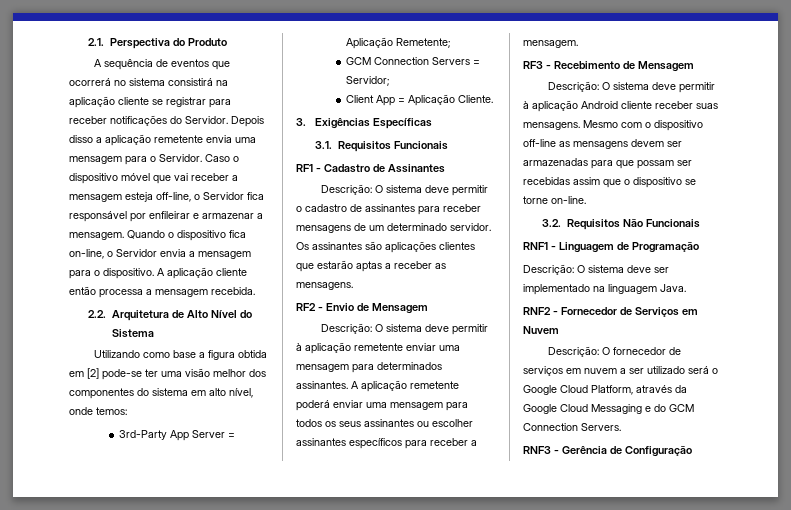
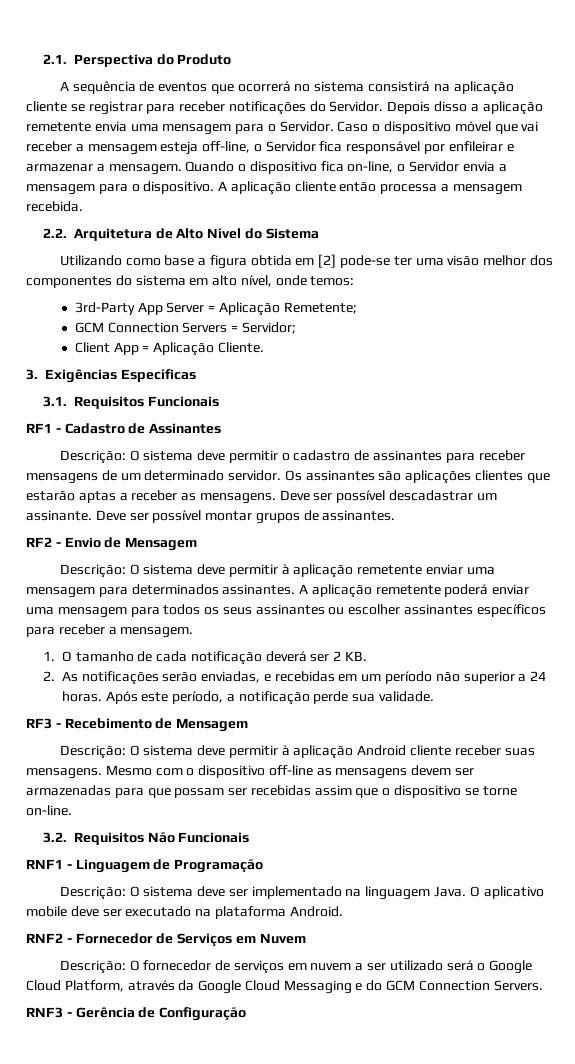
(353, 286) none -> [279,490,497,503] [26,510,396,524] Deve ser possível descadastrar um assinante. Deve ser possível montar grupos de assinantes.
(578, 44) none -> [42,651,368,665] [42,671,547,685] [61,691,435,705] // 1. O tamanho de cada notificação deverá ser 2 KB. // 2. As notificações serão enviadas, e recebidas em um período não superior a 24 horas. Após este período, a notificação perde sua validade.
(686, 288) none -> [469,886,544,899] [26,906,343,919] O aplicativo mobile deve ser executado na plataforma Android.

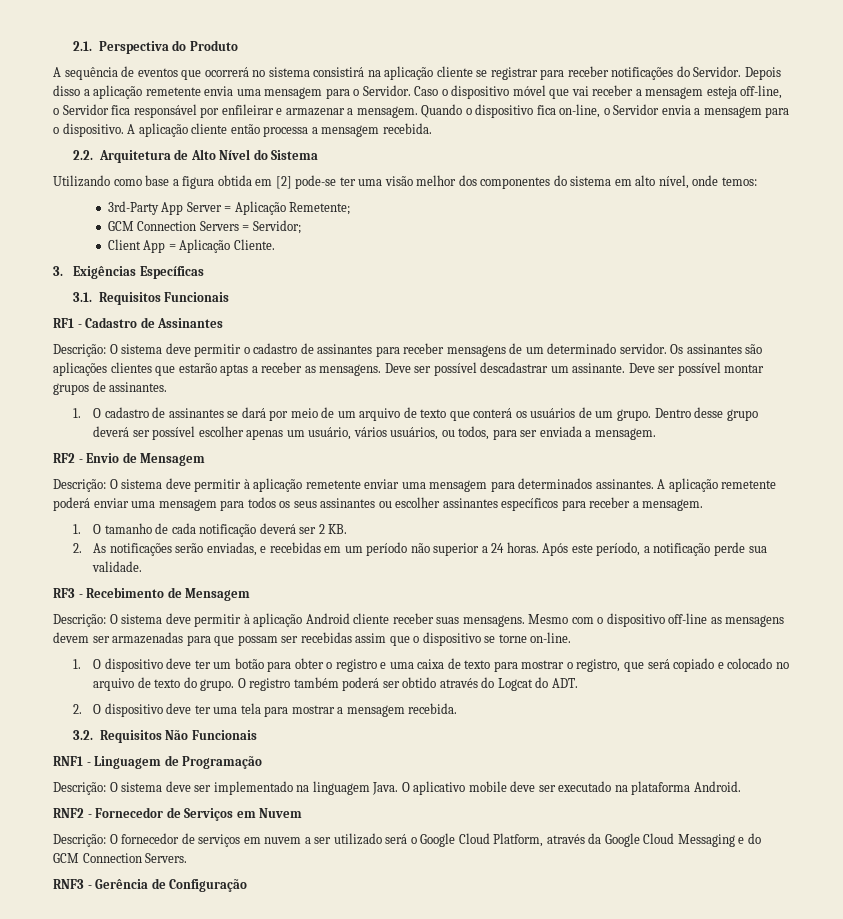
(396, 515) none -> [73,407,758,421] [93,426,656,440] // 1. O cadastro de assinantes se dará por meio de um arquivo de texto que conterá os usuários de um grupo. Dentro desse grupo deverá ser possível escolher apenas um usuário, vários usuários, ou todos, para ser enviada a mensagem.
(72, 810) none -> [73,658,789,672] [93,677,578,691] [73,703,458,717] // 1. O dispositivo deve ter um botão para obter o registro e uma caixa de texto para mostrar o registro, que será copiado e colocado no arquivo de texto do grupo. O registro também poderá ser obtido através do Logcat do ADT. // 2. O dispositivo deve ter uma tela para mostrar a mensagem recebida.

